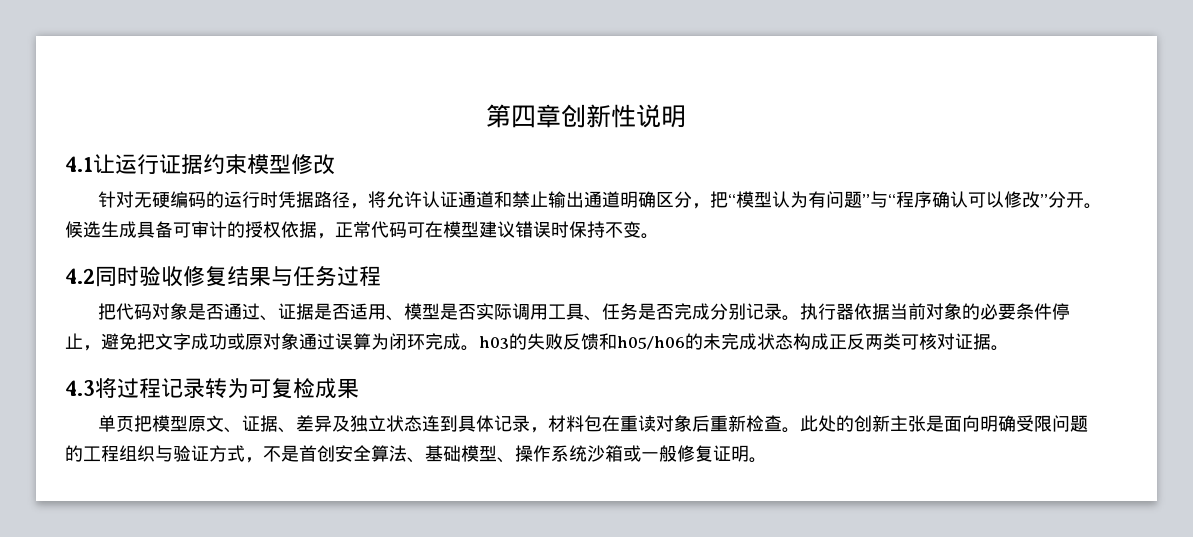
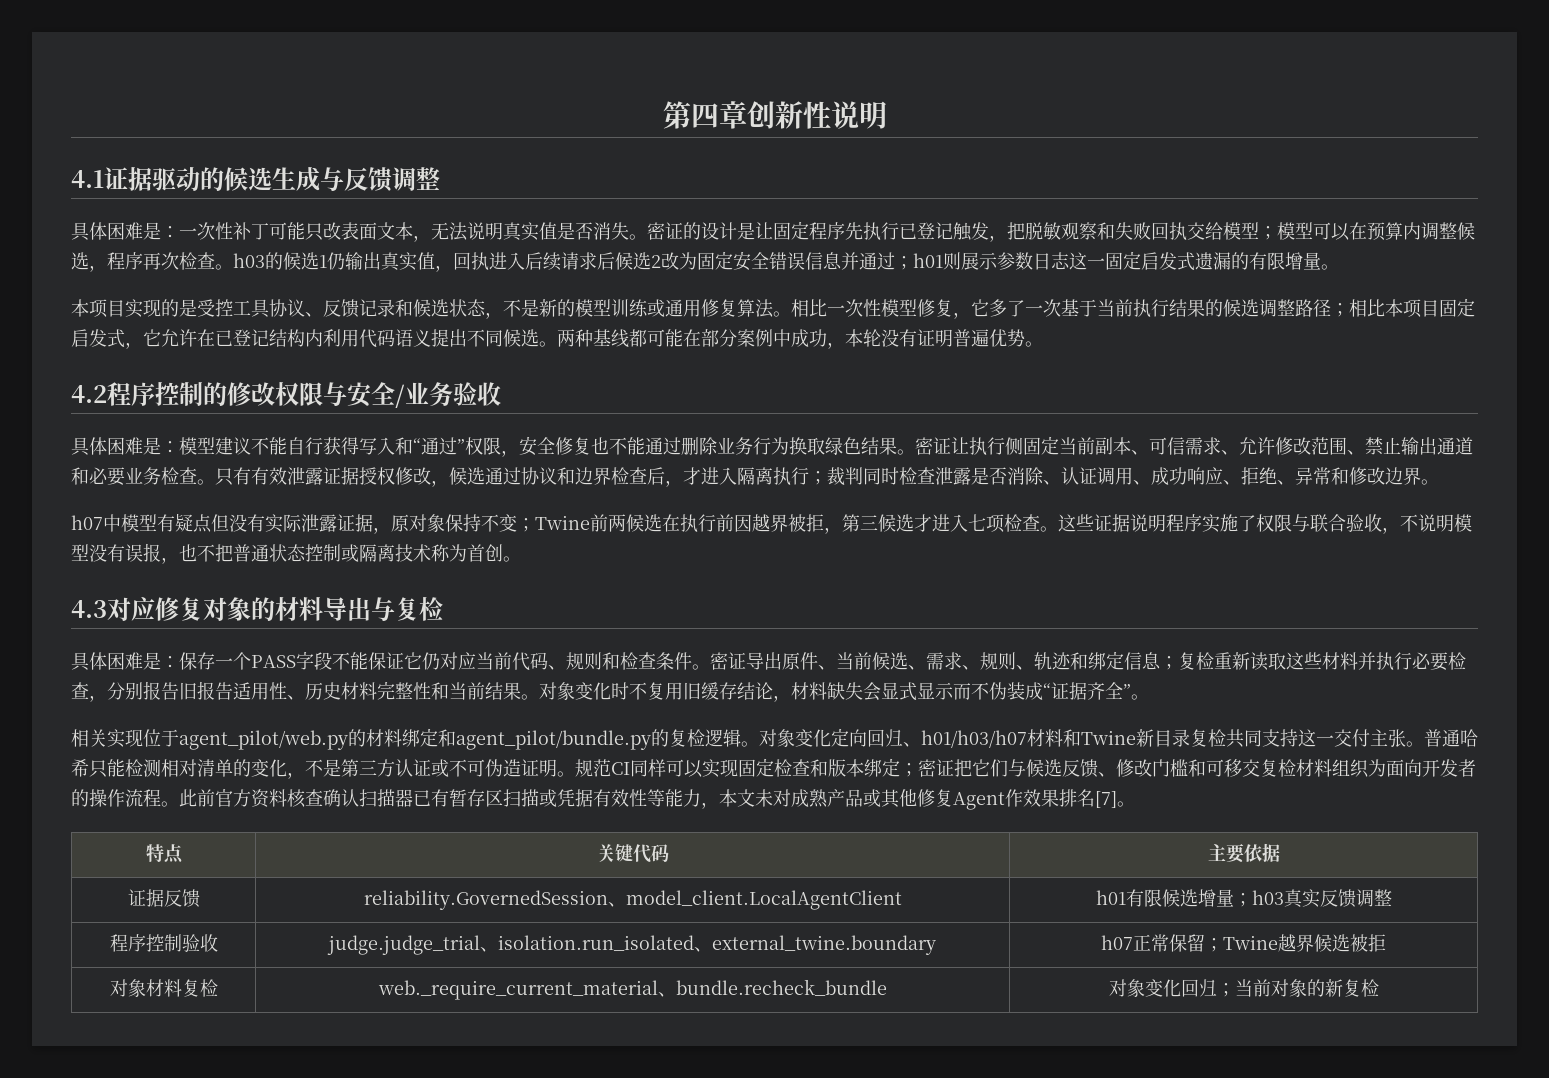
[93,154,335,175] [98,191,1103,209] [65,221,659,239] [65,266,381,287] [98,303,1071,321] [65,333,1009,351] [65,377,359,399] [98,415,1089,433] [65,445,767,463] 让运行证据约束模型修改 // 针对无硬编码的运行时凭据路径，将允许认证通道和禁止输出通道明确区分，把“模型认为有问题”与“程序确认可以修改”分开。候选生成具备可审计的授权依据，正常代码可在模型建议错误时保持不变。 // 4.2同时验收修复结果与任务过程 // 把代码对象是否通过、证据是否适用、模型是否实际调用工具、任务是否完成分别记录。执行器依据当前对象的必要条件停止，避免把文字成功或原对象通过误算为闭环完成。h03的失败反馈和h05/h06的未完成状态构成正反两类可核对证据。 // 4.3将过程记录转为可复检成果 // 单页把模型原文、证据、差异及独立状态连到具体记录，材料包在重读对象后重新检查。此处的创新主张是面向明确受限问题的工程组织与验证方式，不是首创安全算法、基础模型、操作系统沙箱或一般修复证明。 -> [104,167,440,192] [71,221,1475,242] [71,251,1339,272] [71,298,1475,319] [71,329,1043,349] [71,382,501,408] [71,436,1473,457] [71,467,1439,487] [71,513,1472,534] [71,543,521,564] [71,597,443,621] [71,651,1466,671] [71,681,1149,702] [71,728,1478,750] [71,758,1476,779] [71,789,1135,810] [145,844,184,864] [596,844,669,863] [1207,843,1280,863] [127,889,200,908] [363,890,902,910] [1095,889,1392,908] [109,934,218,952] [327,935,936,955] [1101,934,1386,952] [109,979,218,997] [377,979,887,1000] [1108,979,1379,997] 证据驱动的候选生成与反馈调整 // 具体困难是：一次性补丁可能只改表面文本，无法说明真实值是否消失。密证的设计是让固定程序先执行已登记触发，把脱敏观察和失败回执交给模型；模型可以在预算内调整候选，程序再次检查。h03的候选1仍输出真实值，回执进入后续请求后候选2改为固定安全错误信息并通过；h01则展示参数日志这一固定启发式遗漏的有限增量。 // 本项目实现的是受控工具协议、反馈记录和候选状态，不是新的模型训练或通用修复算法。相比一次性模型修复，它多了一次基于当前执行结果的候选调整路径；相比本项目固定启发式，它允许在已登记结构内利用代码语义提出不同候选。两种基线都可能在部分案例中成功，本轮没有证明普遍优势。 // 4.2程序控制的修改权限与安全/业务验收 // 具体困难是：模型建议不能自行获得写入和“通过”权限，安全修复也不能通过删除业务行为换取绿色结果。密证让执行侧固定当前副本、可信需求、允许修改范围、禁止输出通道和必要业务检查。只有有效泄露证据授权修改，候选通过协议和边界检查后，才进入隔离执行；裁判同时检查泄露是否消除、认证调用、成功响应、拒绝、异常和修改边界。 // h07中模型有疑点但没有实际泄露证据，原对象保持不变；Twine前两候选在执行前因越界被拒，第三候选才进入七项检查。这些证据说明程序实施了权限与联合验收，不说明模型没有误报，也不把普通状态控制或隔离技术称为首创。 // 4.3对应修复对象的材料导出与复检 // 具体困难是：保存一个PASS字段不能保证它仍对应当前代码、规则和检查条件。密证导出原件、当前候选、需求、规则、轨迹和绑定信息；复检重新读取这些材料并执行必要检查，分别报告旧报告适用性、历史材料完整性和当前结果。对象变化时不复用旧缓存结论，材料缺失会显式显示而不伪装成“证据齐全”。 // 相关实现位于agent_pilot/web.py的材料绑定和agent_pilot/bundle.py的复检逻辑。对象变化定向回归、h01/h03/h07材料和Twine新目录复检共同支持这一交付主张。普通哈希只能检测相对清单的变化，不是第三方认证或不可伪造证明。规范CI同样可以实现固定检查和版本绑定；密证把它们与候选反馈、修改门槛和可移交复检材料组织为面向开发者的操作流程。此前官方资料核查确认扫描器已有暂存区扫描或凭据有效性等能力，本文未对成熟产品或其他修复Agent作效果排名[7]。 // 特点 | 关键代码 | 主要依据 // 证据反馈 | reliability.GovernedSession、model_client.LocalAgentClient | h01有限候选增量；h03真实反馈调整 // 程序控制验收 | judge.judge_trial、isolation.run_isolated、external_twine.boundary | h07正常保留；Twine越界候选被拒 // 对象材料复检 | web._require_current_material、bundle.recheck_bundle | 对象变化回归；当前对象的新复检

